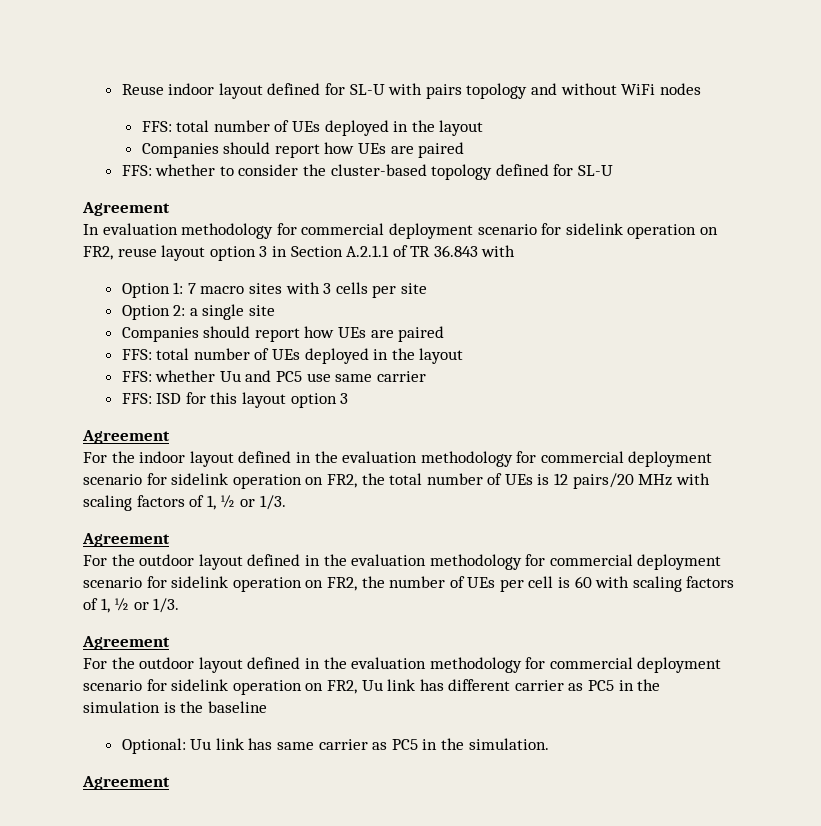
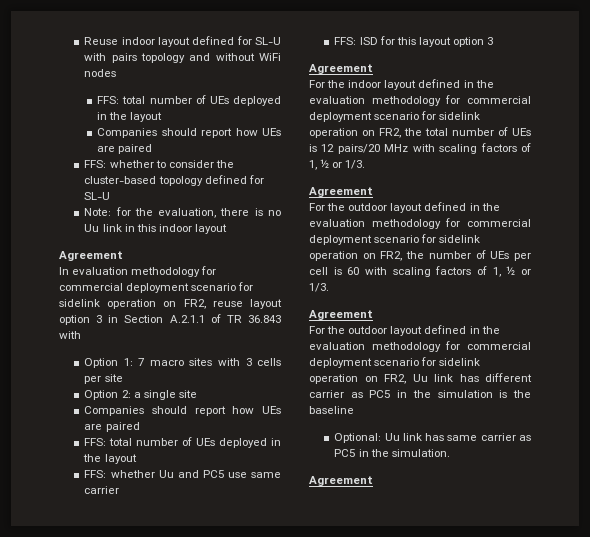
(614, 170) none -> [84,207,281,218] [84,224,227,234] // Note: for the evaluation, there is no Uu link in this indoor layout

